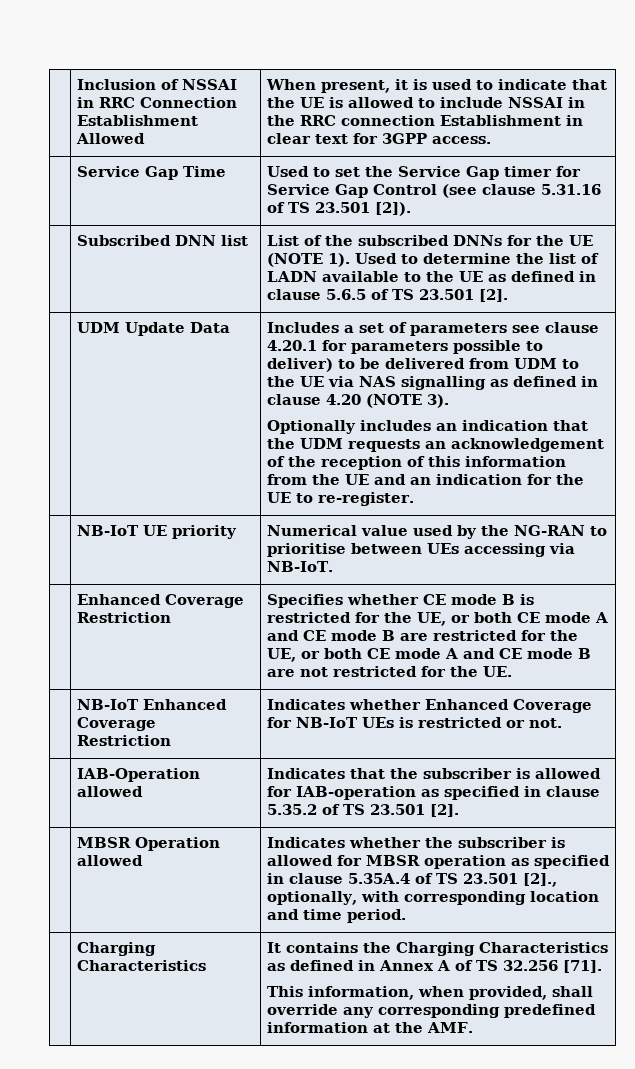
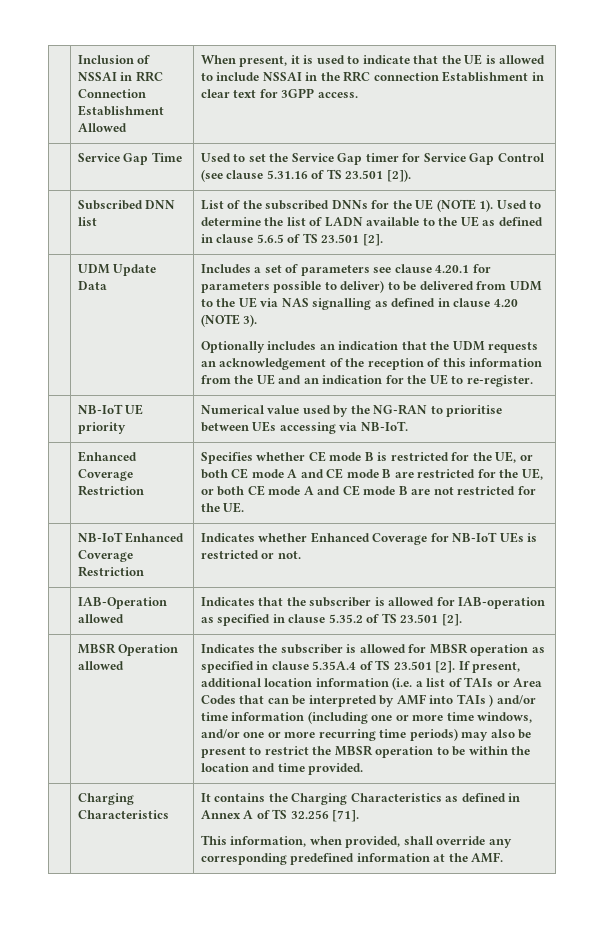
[348,837,421,848] whether -> (255, 648) none
[522,873,557,887] [266,891,526,905] [2]., optionally, with corresponding -> [435,661,521,673] [200,677,543,690] [200,694,536,707] [200,711,533,724] [200,728,532,741] [200,745,531,758] [2]. If present, additional location information (i.e. a list of TAIs or Area Codes that can be interpreted by AMF into TAIs ) and/or time information (including one or more time windows, and/or one or more recurring time periods) may also be present to restrict the MBSR operation to be within the
[346,909,406,923] period. -> [308,763,364,775] provided.

